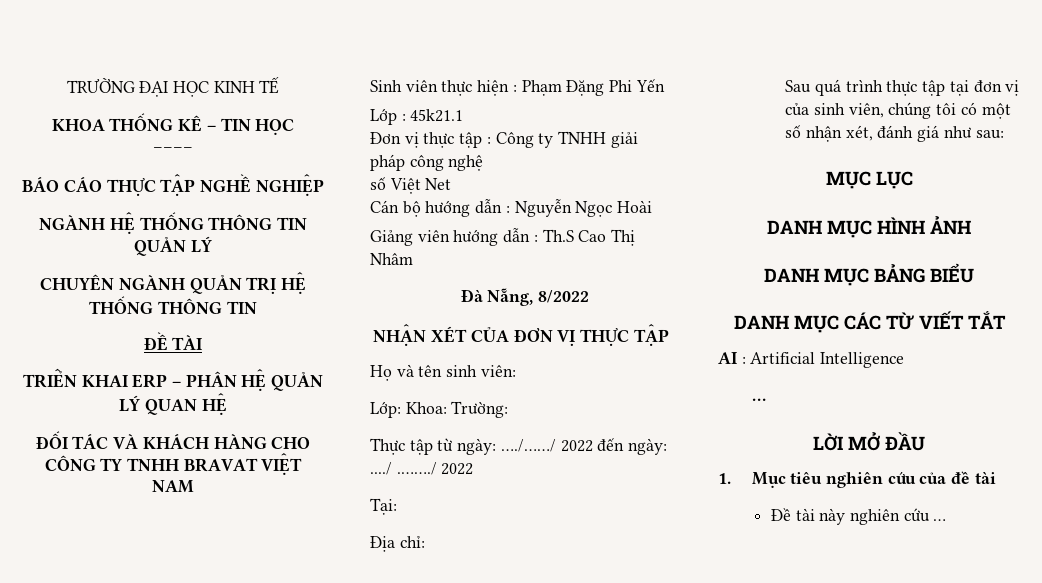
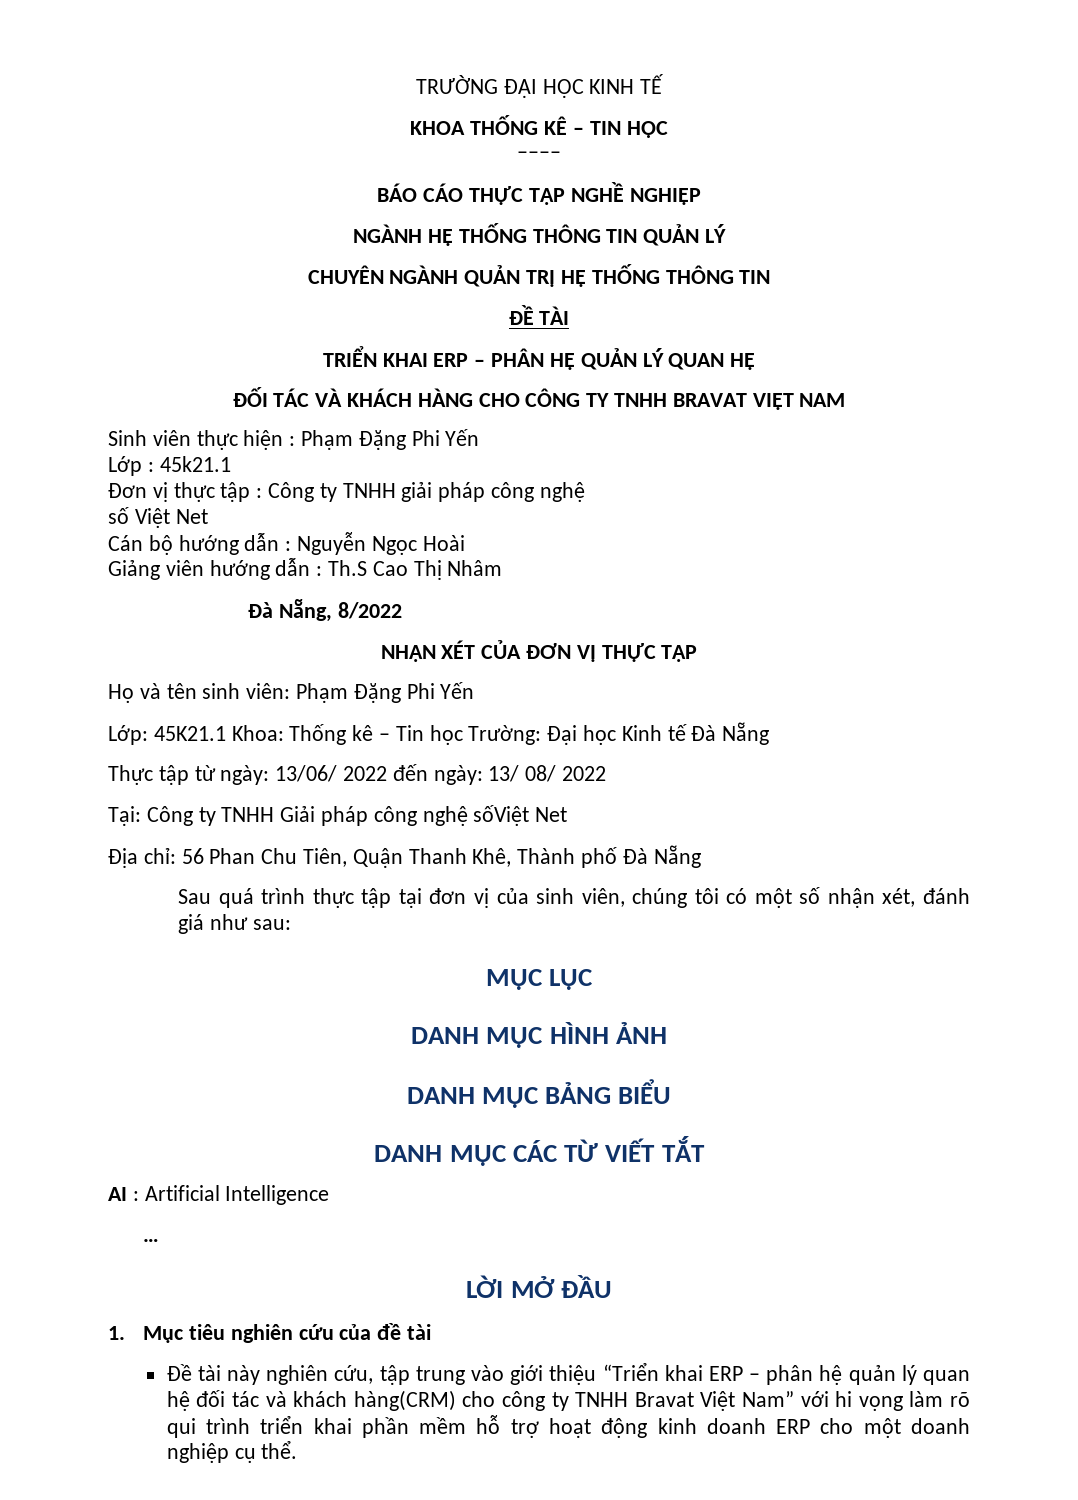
[370,401,509,418] // Lớp: Khoa: Trường: -> [296,682,475,703] [108,722,770,745] Phạm Đặng Phi Yến // Lớp: 45K21.1 Khoa: Thống kê – Tin học Trường: Đại học Kinh tế Đà Nẵng
[500,439,556,452] …./……/ -> [275,765,338,782] 13/06/
[370,462,437,475] ..../ .……./ -> [488,765,557,782] 13/ 08/
[370,536,425,552] // Địa chỉ: -> [146,805,568,826] [108,845,701,868] Công ty TNHH Giải pháp công nghệ sốViệt Net // Địa chỉ: 56 Phan Chu Tiên, Quận Thanh Khê, Thành phố Đà Nẵng
[903,508,947,522] cứu … -> [334,1363,970,1385] [166,1390,970,1411] [166,1415,970,1438] [166,1441,298,1463] cứu, tập trung vào giới thiệu “Triển khai ERP – phân hệ quản lý quan hệ đối tác và khách hàng(CRM) cho công ty TNHH Bravat Việt Nam” với hi vọng làm rõ qui trình triển khai phần mềm hỗ trợ hoạt động kinh doanh ERP cho một doanh nghiệp cụ thể.

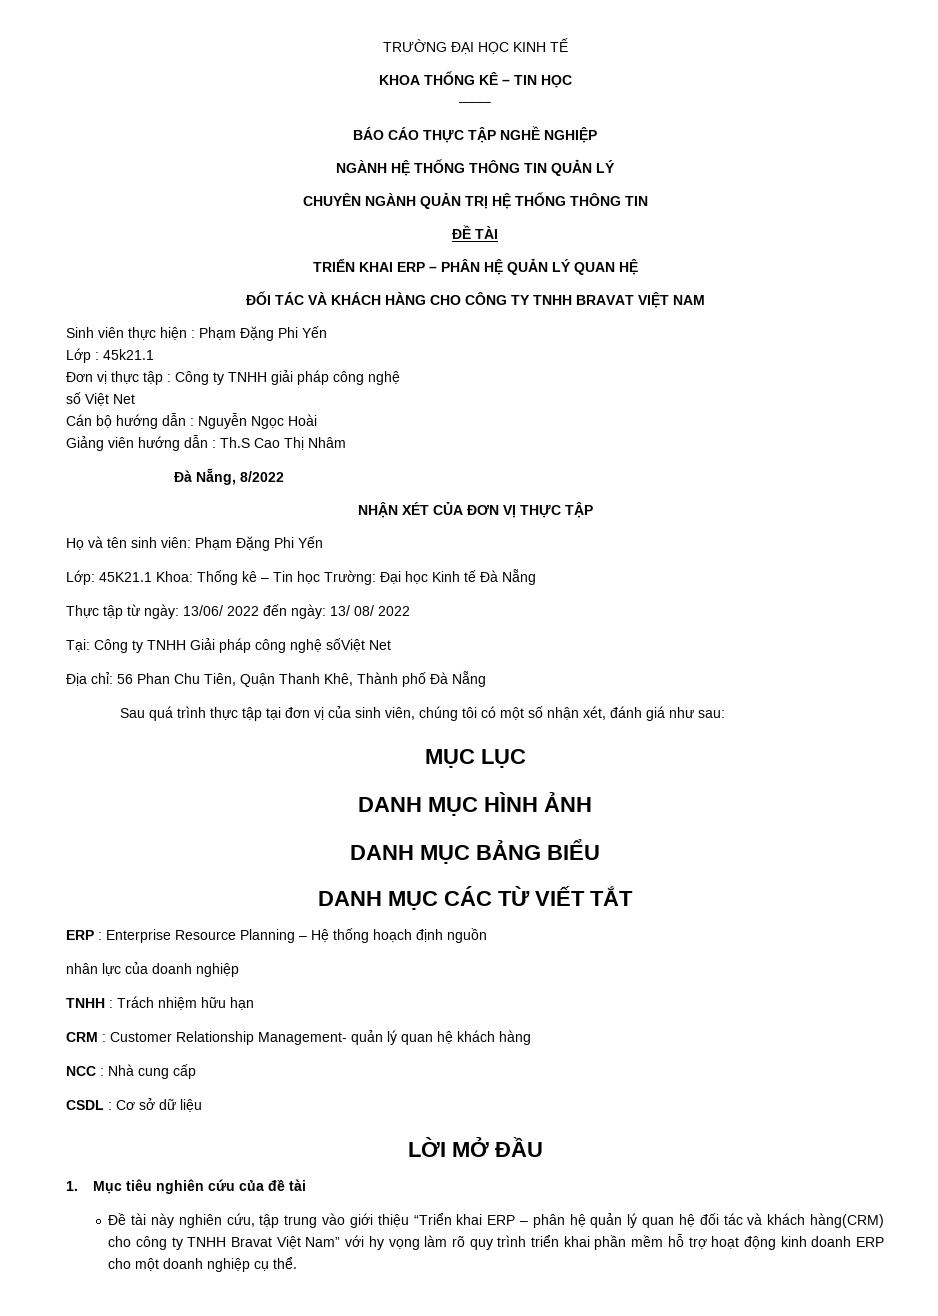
[108,1185,330,1205] [143,1239,160,1242] AI : Artificial Intelligence // … -> [66,928,487,943] [66,962,239,977] [66,996,254,1010] [66,1030,531,1045] [66,1064,196,1079] [66,1098,202,1112] ERP : Enterprise Resource Planning – Hệ thống hoạch định nguồn // nhân lực của doanh nghiệp // TNHH : Trách nhiệm hữu hạn // CRM : Customer Relationship Management- quản lý quan hệ khách hàng // NCC : Nhà cung cấp // CSDL : Cơ sở dữ liệu
[835,1391,853,1407] hi -> [368,1236,384,1250] hy
[166,1418,196,1438] qui -> [469,1239,493,1250] quy

